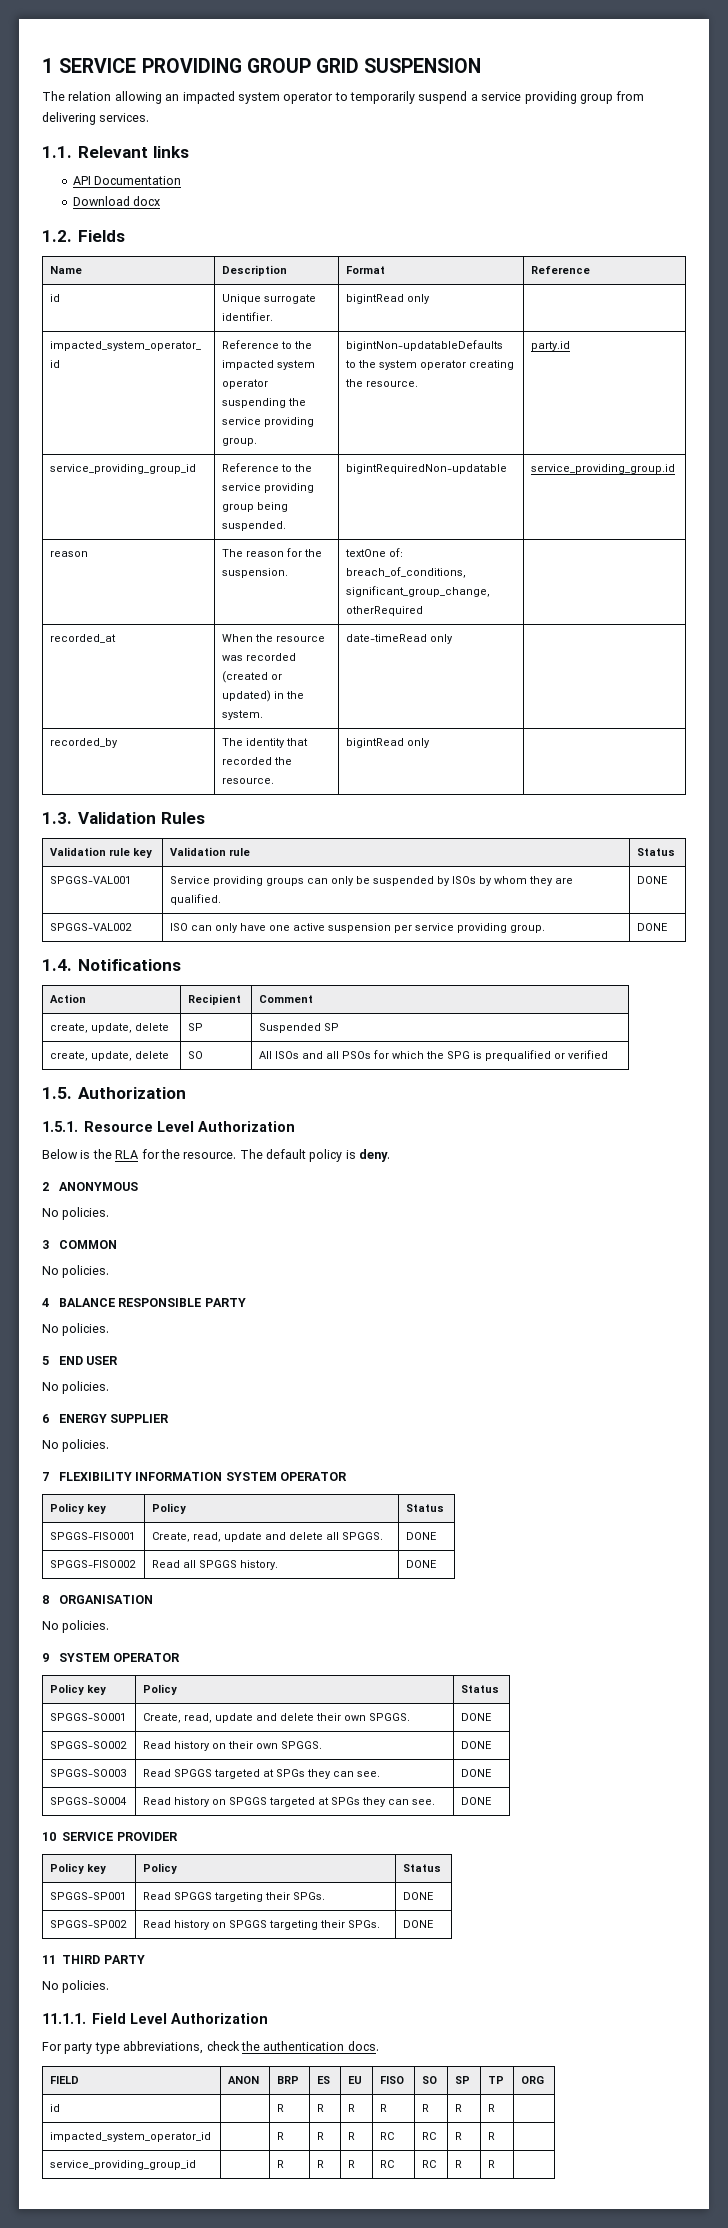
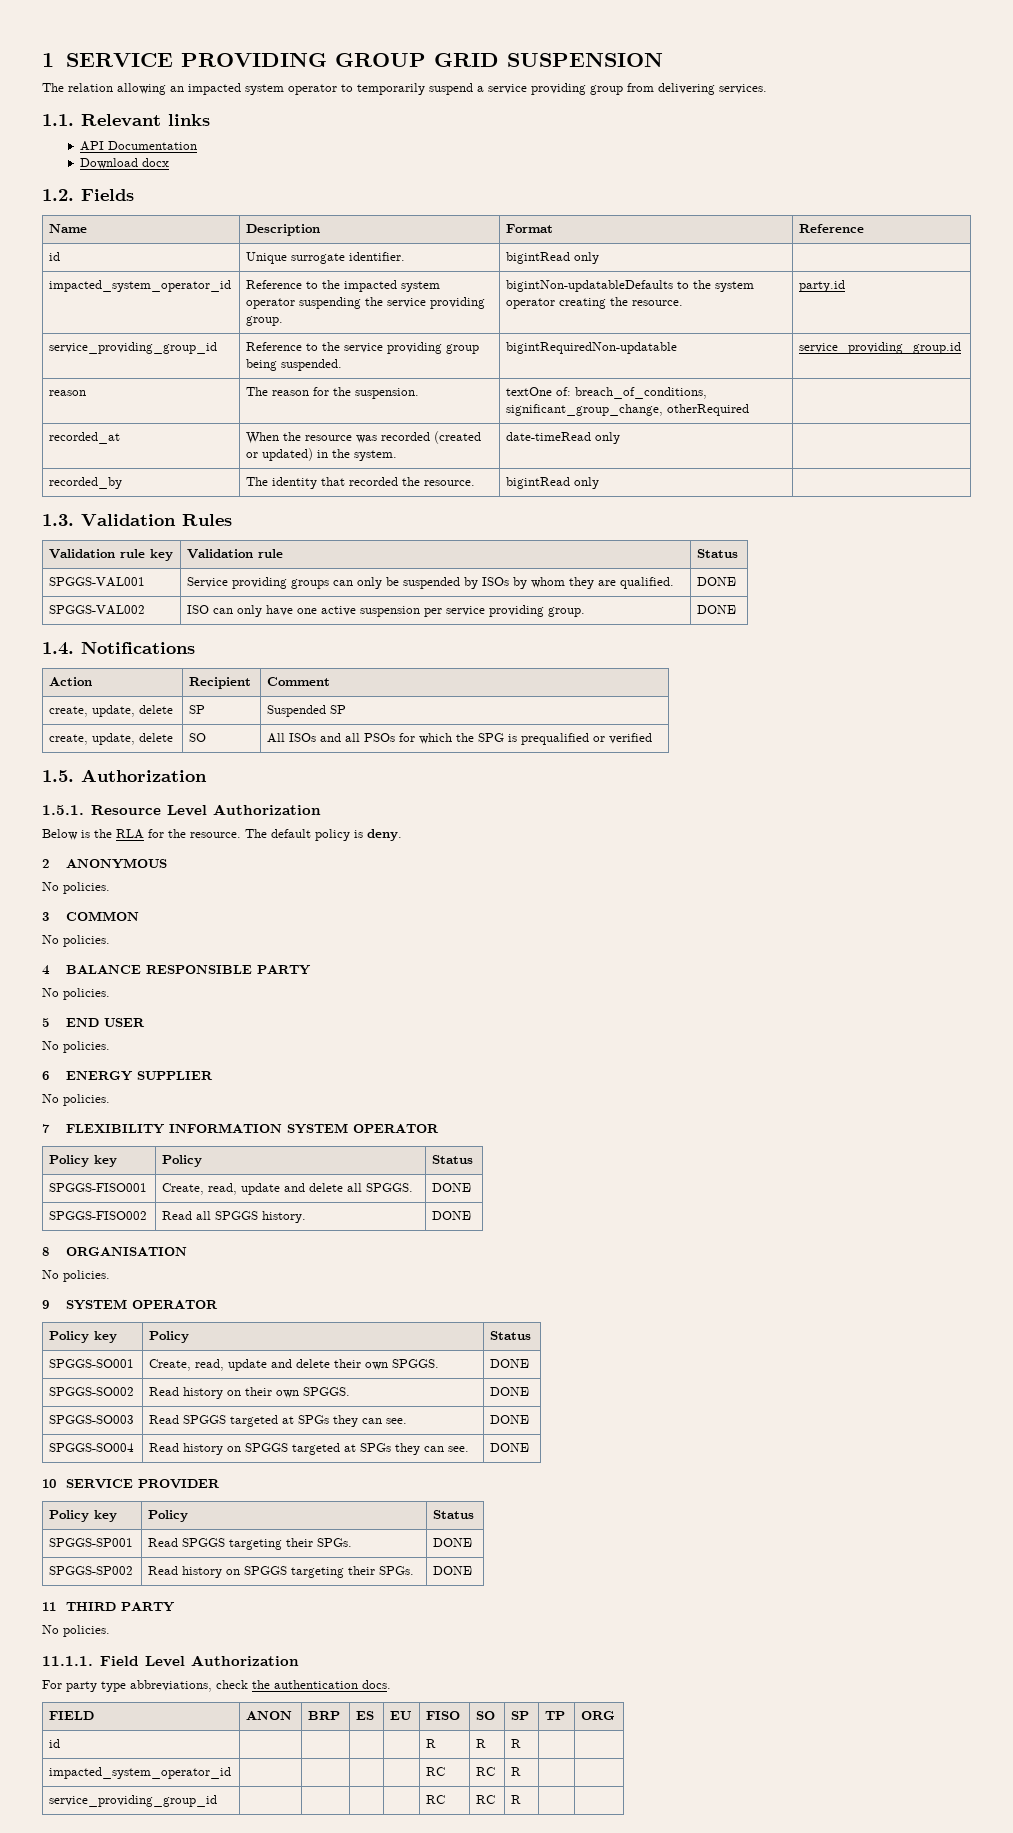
[277,2104,285,2112] [317,2104,325,2112] [348,2104,356,2112] [380,2104,388,2112] [422,2104,430,2112] [455,2104,463,2112] [488,2104,496,2112] [50,2132,212,2142] [277,2132,285,2140] [317,2132,325,2140] [348,2132,356,2140] [380,2132,395,2140] [422,2132,437,2140] [455,2132,463,2140] [488,2132,496,2140] [50,2160,197,2170] [277,2160,285,2168] [317,2160,325,2168] [348,2160,356,2168] [380,2160,395,2168] [422,2160,437,2168] [455,2160,463,2168] [488,2160,496,2168] R | R | R | R | R | R | R | // impacted_system_operator_id | | R | R | R | RC | RC | R | R | // service_providing_group_id | | R | R | R | RC | RC | R | R | -> [426,1739,437,1748] [476,1739,487,1748] [511,1739,522,1748] [49,1767,232,1779] [426,1767,446,1776] [476,1767,496,1776] [511,1767,522,1776] [49,1795,218,1807] [426,1795,446,1804] [476,1795,496,1804] [511,1795,522,1804] | | | R | R | R | | // impacted_system_operator_id | | | | | RC | RC | R | | // service_providing_group_id | | | | | RC | RC | R | |

